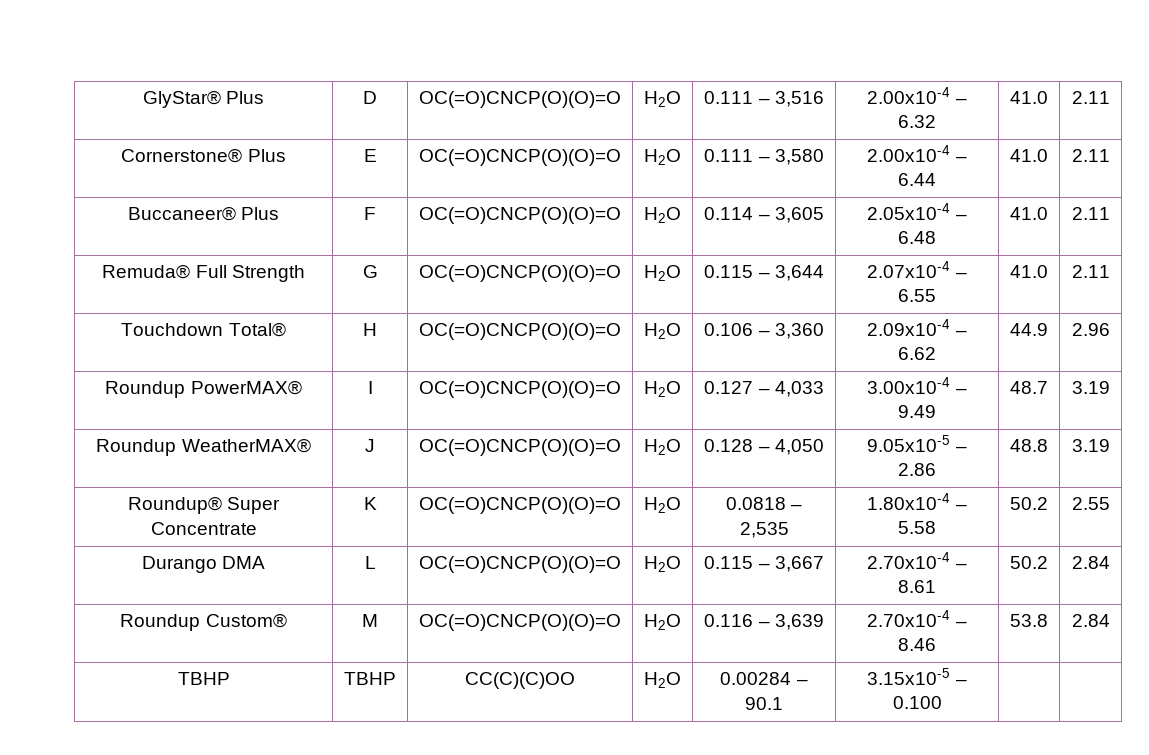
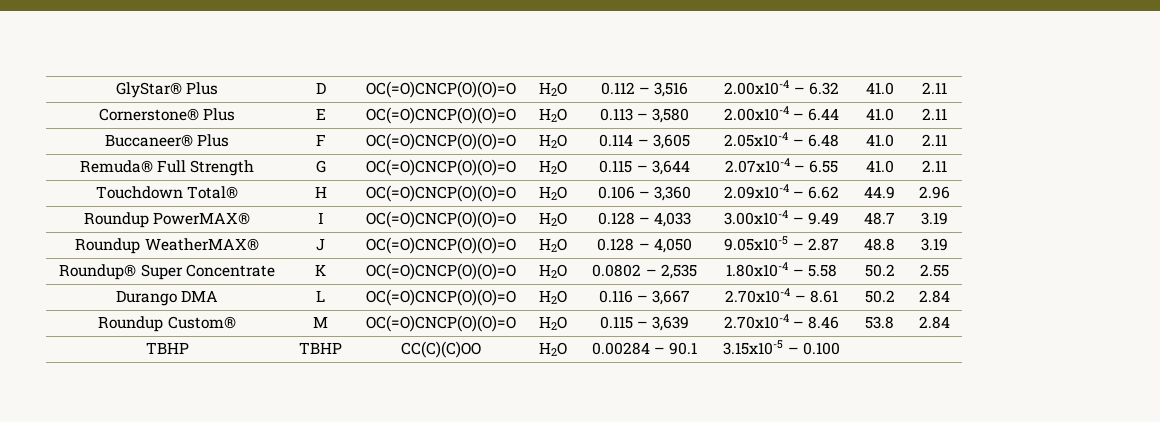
[704,91,754,104] 0.111 -> [600,82,635,95] 0.112
[704,149,754,162] 0.111 -> [599,108,633,121] 0.113
[704,381,754,394] 0.127 -> [597,212,635,225] 0.128
[898,463,936,476] 2.86 -> [807,238,839,251] 2.87
[725,497,786,510] 0.0818 -> [592,264,642,277] 0.0802
[704,556,754,569] 0.115 -> [598,290,633,303] 0.116
[704,614,754,627] 0.116 -> [599,316,633,329] 0.115

